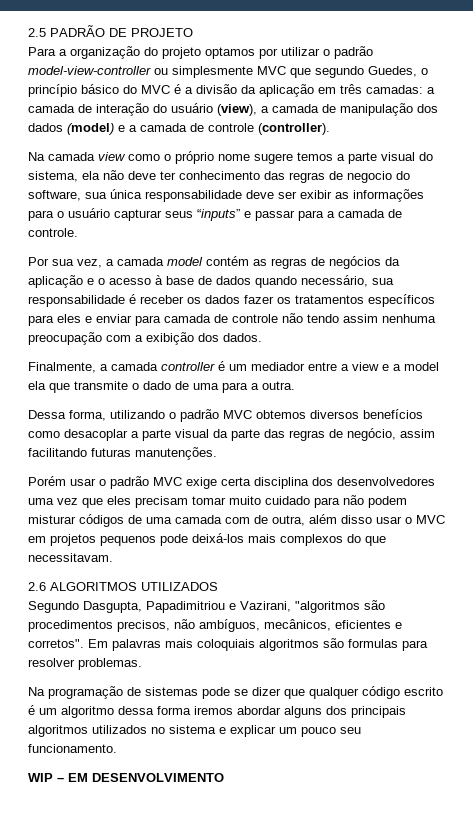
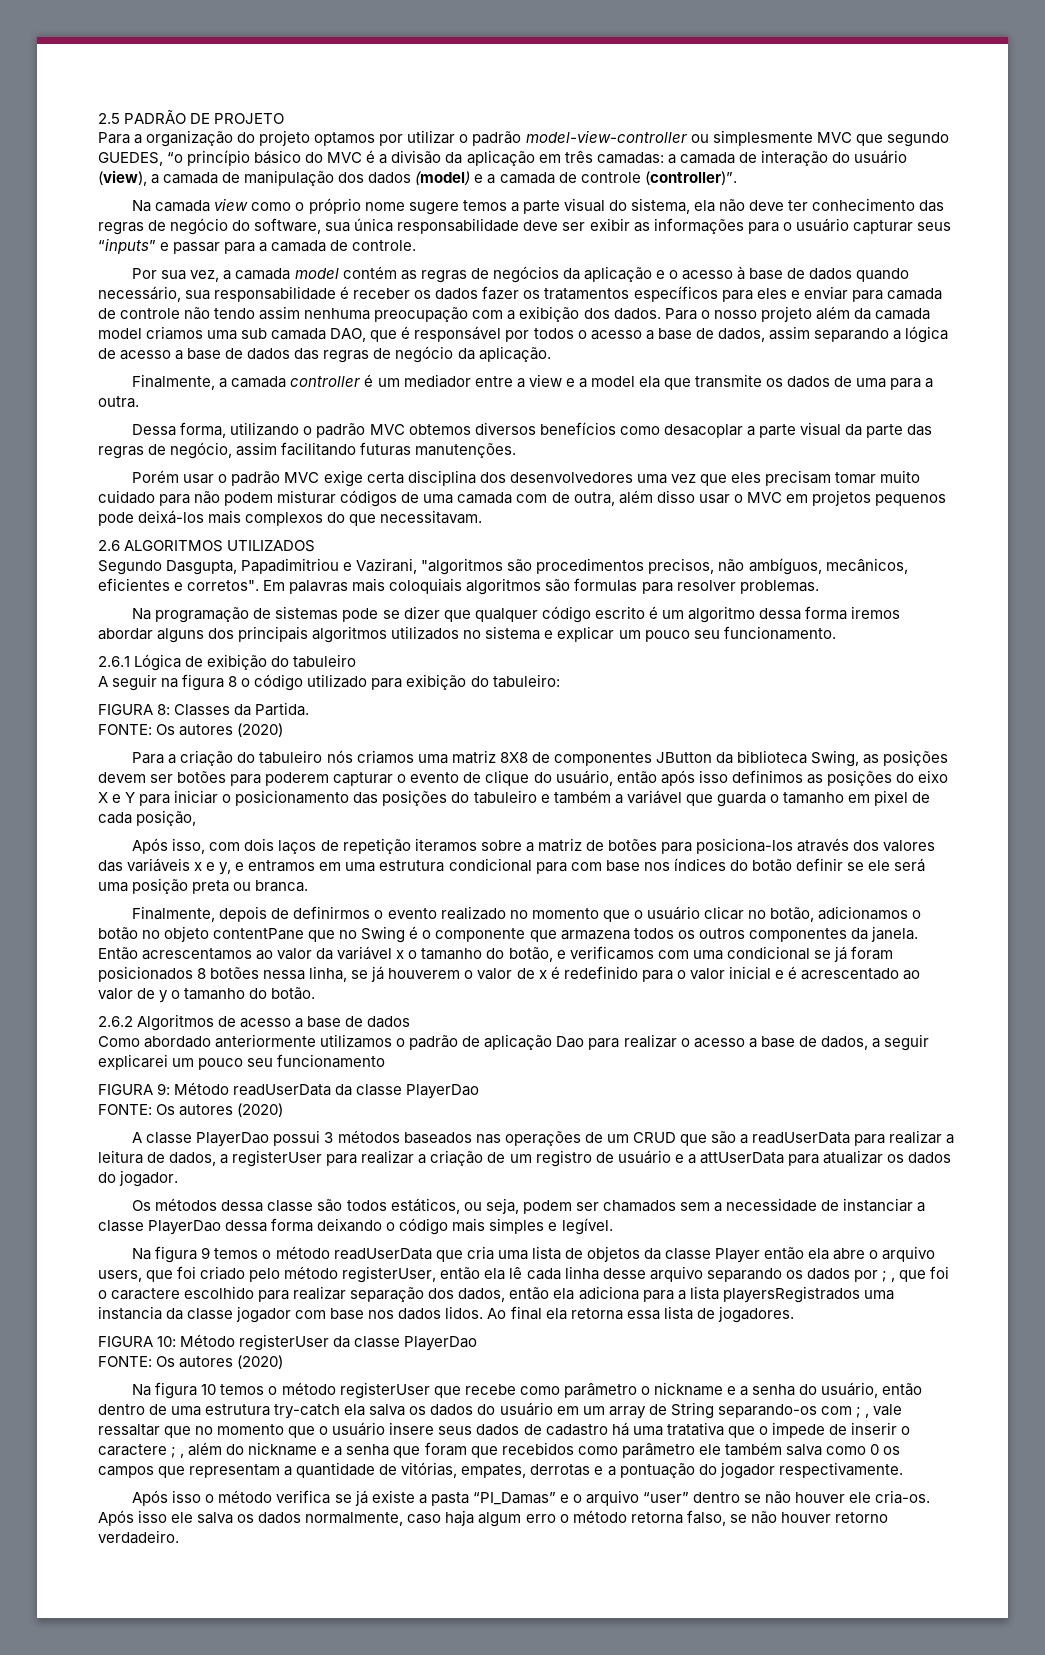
[368,66,428,77] Guedes, o -> [98,152,184,166] GUEDES, “o
[258,123,330,135] (controller). -> [644,171,737,185] (controller)”.
[347,171,392,183] negocio -> [170,218,229,235] negócio
(262, 337) none -> [664,306,930,322] [98,326,948,343] [98,346,551,363] Para o nosso projeto além da camada model criamos uma sub camada DAO, que é responsável por todos o acesso a base de dados, assim separando a lógica de acesso a base de dados das regras de negócio da aplicação.
[132,381,171,390] o dado -> [766,376,831,388] os dados
[28,773,224,782] WIP – EM DESENVOLVIMENTO -> [98,654,357,671] [98,674,560,691] [98,702,310,716] [98,723,284,737] [132,750,949,767] [98,770,948,786] [98,790,931,807] [98,810,197,826] [132,838,936,854] [98,858,926,875] [98,878,309,894] [132,906,922,922] [98,926,918,943] [98,946,893,962] [98,966,921,982] [98,987,316,1003] [98,1014,411,1031] [98,1034,929,1051] [98,1054,386,1070] [98,1082,480,1099] [98,1103,284,1117] [132,1130,955,1147] [98,1150,951,1167] [98,1170,179,1187] [132,1198,926,1214] [98,1218,613,1235] [132,1246,936,1263] [98,1266,950,1283] [98,1286,894,1303] [98,1306,794,1323] [98,1334,478,1351] [98,1355,284,1369] [132,1382,923,1399] [98,1402,902,1419] [98,1422,910,1438] [98,1442,900,1458] [98,1462,903,1479] [132,1490,931,1506] [98,1510,888,1527] [98,1530,179,1544] 2.6.1 Lógica de exibição do tabuleiro // A seguir na figura 8 o código utilizado para exibição do tabuleiro: // FIGURA 8: Classes da Partida. // FONTE: Os autores (2020) // Para a criação do tabuleiro nós criamos uma matriz 8X8 de componentes JButton da biblioteca Swing, as posições devem ser botões para poderem capturar o evento de clique do usuário, então após isso definimos as posições do eixo X e Y para iniciar o posicionamento das posições do tabuleiro e também a variável que guarda o tamanho em pixel de cada posição, // Após isso, com dois laços de repetição iteramos sobre a matriz de botões para posiciona-los através dos valores das variáveis x e y, e entramos em uma estrutura condicional para com base nos índices do botão definir se ele será uma posição preta ou branca. // Finalmente, depois de definirmos o evento realizado no momento que o usuário clicar no botão, adicionamos o botão no objeto contentPane que no Swing é o componente que armazena todos os outros componentes da janela. Então acrescentamos ao valor da variável x o tamanho do botão, e verificamos com uma condicional se já foram posicionados 8 botões nessa linha, se já houverem o valor de x é redefinido para o valor inicial e é acrescentado ao valor de y o tamanho do botão. // 2.6.2 Algoritmos de acesso a base de dados // Como abordado anteriormente utilizamos o padrão de aplicação Dao para realizar o acesso a base de dados, a seguir explicarei um pouco seu funcionamento // FIGURA 9: Método readUserData da classe PlayerDao // FONTE: Os autores (2020) // A classe PlayerDao possui 3 métodos baseados nas operações de um CRUD que são a readUserData para realizar a leitura de dados, a registerUser para realizar a criação de um registro de usuário e a attUserData para atualizar os dados do jogador. // Os métodos dessa classe são todos estáticos, ou seja, podem ser chamados sem a necessidade de instanciar a classe PlayerDao dessa forma deixando o código mais simples e legível. // Na figura 9 temos o método readUserData que cria uma lista de objetos da classe Player então ela abre o arquivo users, que foi criado pelo método registerUser, então ela lê cada linha desse arquivo separando os dados por ; , que foi o caractere escolhido para realizar separação dos dados, então ela adiciona para a lista playersRegistrados uma instancia da classe jogador com base nos dados lidos. Ao final ela retorna essa lista de jogadores. // FIGURA 10: Método registerUser da classe PlayerDao // FONTE: Os autores (2020) // Na figura 10 temos o método registerUser que recebe como parâmetro o nickname e a senha do usuário, então dentro de uma estrutura try-catch ela salva os dados do usuário em um array de String separando-os com ; , vale ressaltar que no momento que o usuário insere seus dados de cadastro há uma tratativa que o impede de inserir o caractere ; , além do nickname e a senha que foram que recebidos como parâmetro ele também salva como 0 os campos que representam a quantidade de vitórias, empates, derrotas e a pontuação do jogador respectivamente. // Após isso o método verifica se já existe a pasta “PI_Damas” e o arquivo “user” dentro se não houver ele cria-os. Após isso ele salva os dados normalmente, caso haja algum erro o método retorna falso, se não houver retorno verdadeiro.

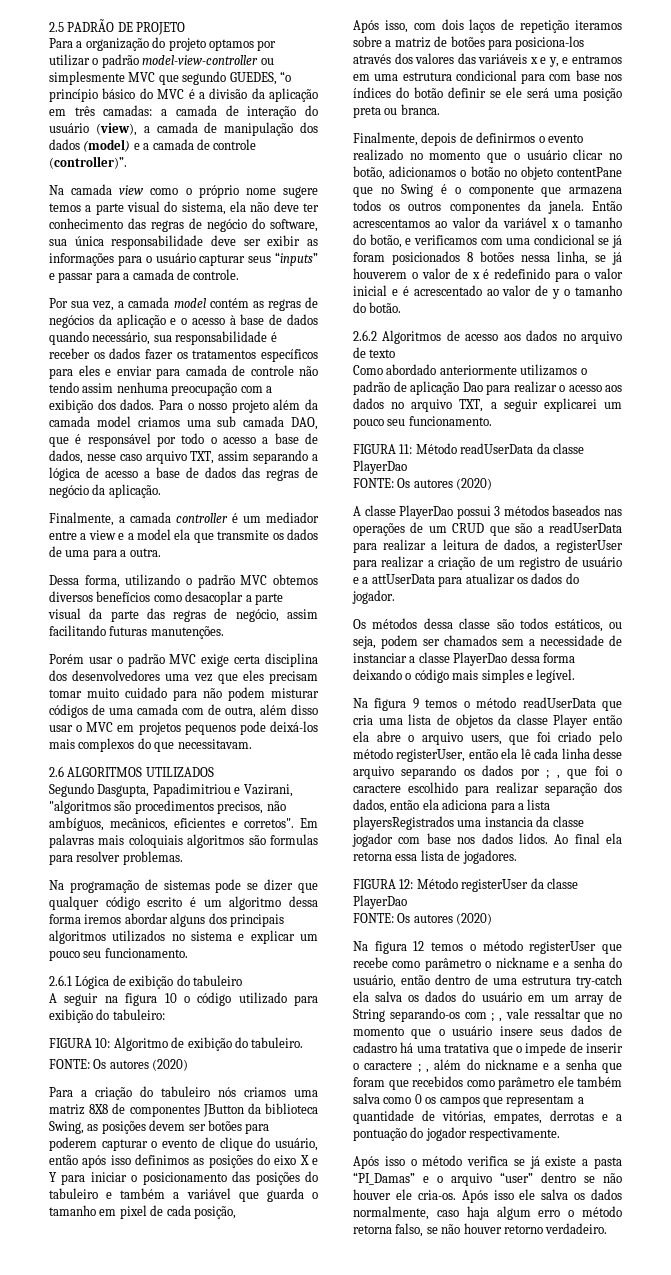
[533,328,765,342] todos o acesso a base de dados, -> [181,433,319,444] [49,450,215,464] todo o acesso a base de dados, nesse caso arquivo TXT,
[228,676,238,687] 8 -> [164,993,177,1003] 10
[157,702,310,716] 8: Classes da Partida. -> [95,1037,304,1051] 10: Algoritmo de exibição do tabuleiro.
[295,1016,411,1028] a base de dados -> [503,330,622,344] [353,347,396,358] aos dados no arquivo de texto
[748,1036,868,1050] a base de dados, -> [605,385,622,392] [353,398,484,412] aos dados no arquivo TXT,
[277,1054,386,1068] [98,1083,171,1095] funcionamento // FIGURA 9: -> [408,416,492,426] [353,444,413,454] funcionamento. // FIGURA 11:
[157,1336,177,1347] 10: -> [399,879,414,889] 12:
[201,1384,217,1395] 10 -> [413,941,425,951] 12

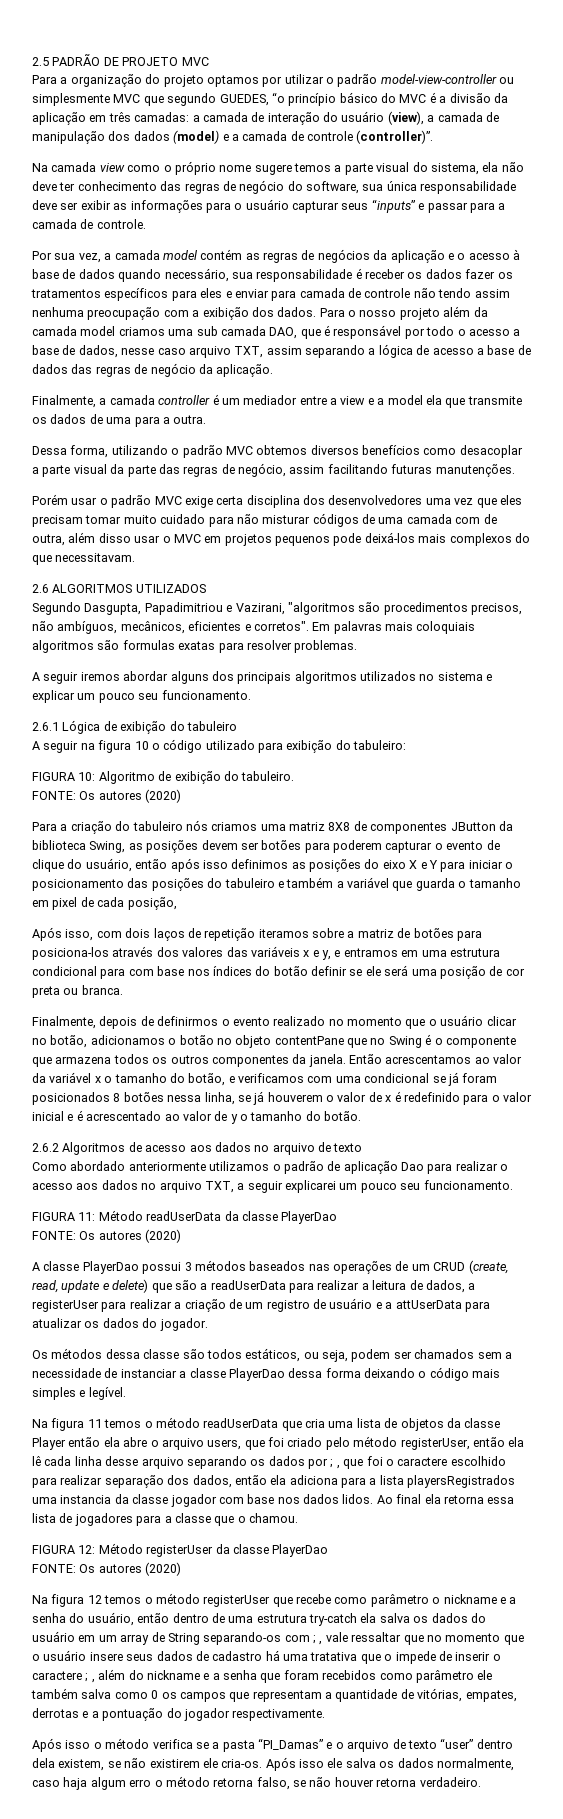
(186, 28) none -> [181,57,209,66] MVC
[228,687,265,701] podem -> (259, 519) none
(318, 839) none -> [178,641,216,650] exatas
[49,879,318,893] [49,896,318,910] [49,914,81,924] Na programação de sistemas pode se dizer que qualquer código escrito é um algoritmo dessa forma -> [32,672,79,684] A seguir
(622, 94) none -> [489,966,525,976] de cor
(485, 528) none -> [468,1260,508,1274] [32,1279,149,1293] (create, read, update e delete)
[412,698,419,709] 9 -> [87,1419,102,1428] 11
[462,850,517,864] jogadores. -> [74,1513,298,1526] jogadores para a classe que o chamou.
[388,1080,409,1090] que -> (319, 1675) none
[529,1156,577,1169] já existe -> (209, 1745) none
[500,1172,622,1183] [353,1189,391,1200] “user” dentro se não houver -> [392,1738,513,1749] [32,1758,200,1771] de texto “user” dentro dela existem, se não existirem
[503,1225,543,1234] retorno -> [376,1778,417,1787] retorna

